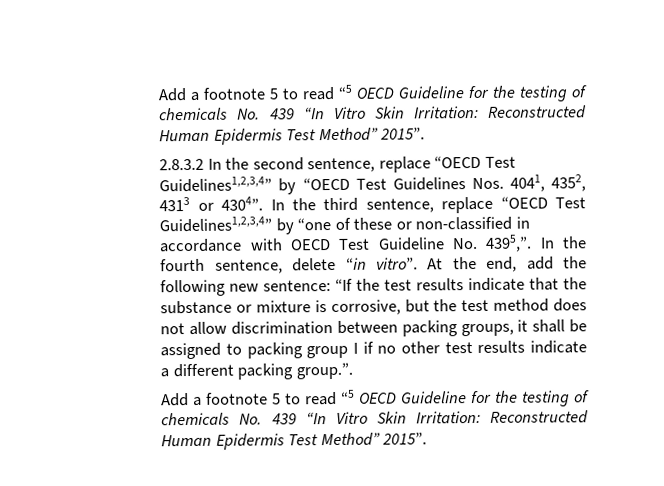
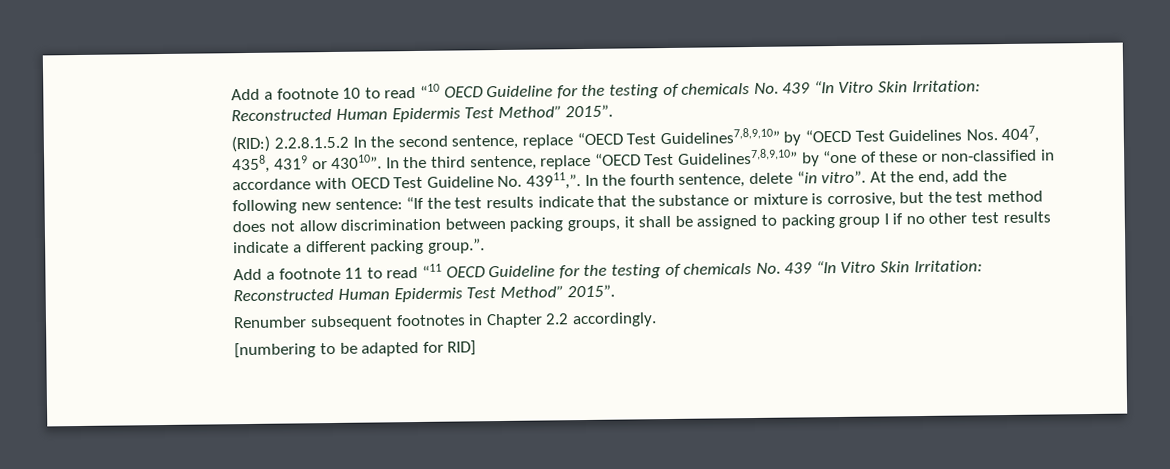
[158,84,353,102] Add a footnote 5 to read “5 -> [231,83,440,101] Add a footnote 10 to read “10
[159,158,205,171] 2.8.3.2 -> [231,135,350,153] (RID:) 2.2.8.1.5.2
[159,176,273,193] Guidelines1,2,3,4” -> [659,127,780,145] Guidelines7,8,9,10”
[509,174,586,192] [159,196,264,212] 4041, 4352, 4313 or 4304”. -> [1001,125,1040,144] [232,154,383,174] 4047, 4358, 4319 or 43010”.
[159,216,273,233] Guidelines1,2,3,4” -> [677,148,798,165] Guidelines7,8,9,10”
[485,234,533,252] 4395,”. -> [525,172,581,190] 43911,”.
[272,389,356,406] 5 to read “5 -> [344,263,442,279] 11 to read “11
(428, 438) none -> [233,312,657,331] [234,340,477,359] // Renumber subsequent footnotes in Chapter 2.2 accordingly. // [numbering to be adapted for RID]

